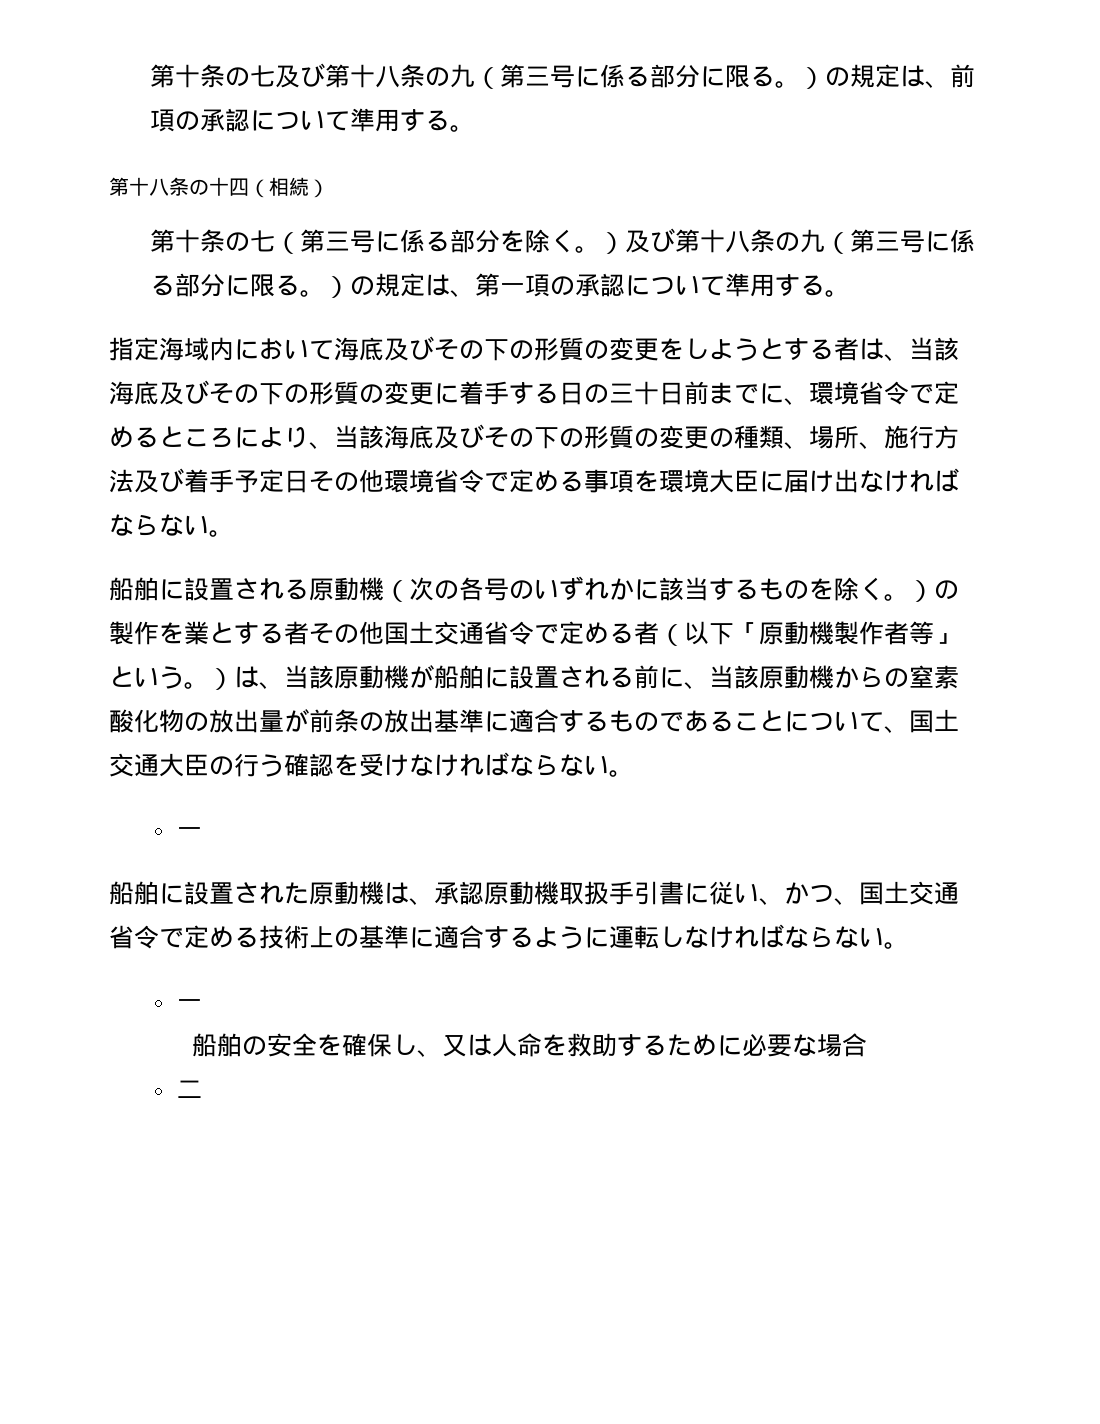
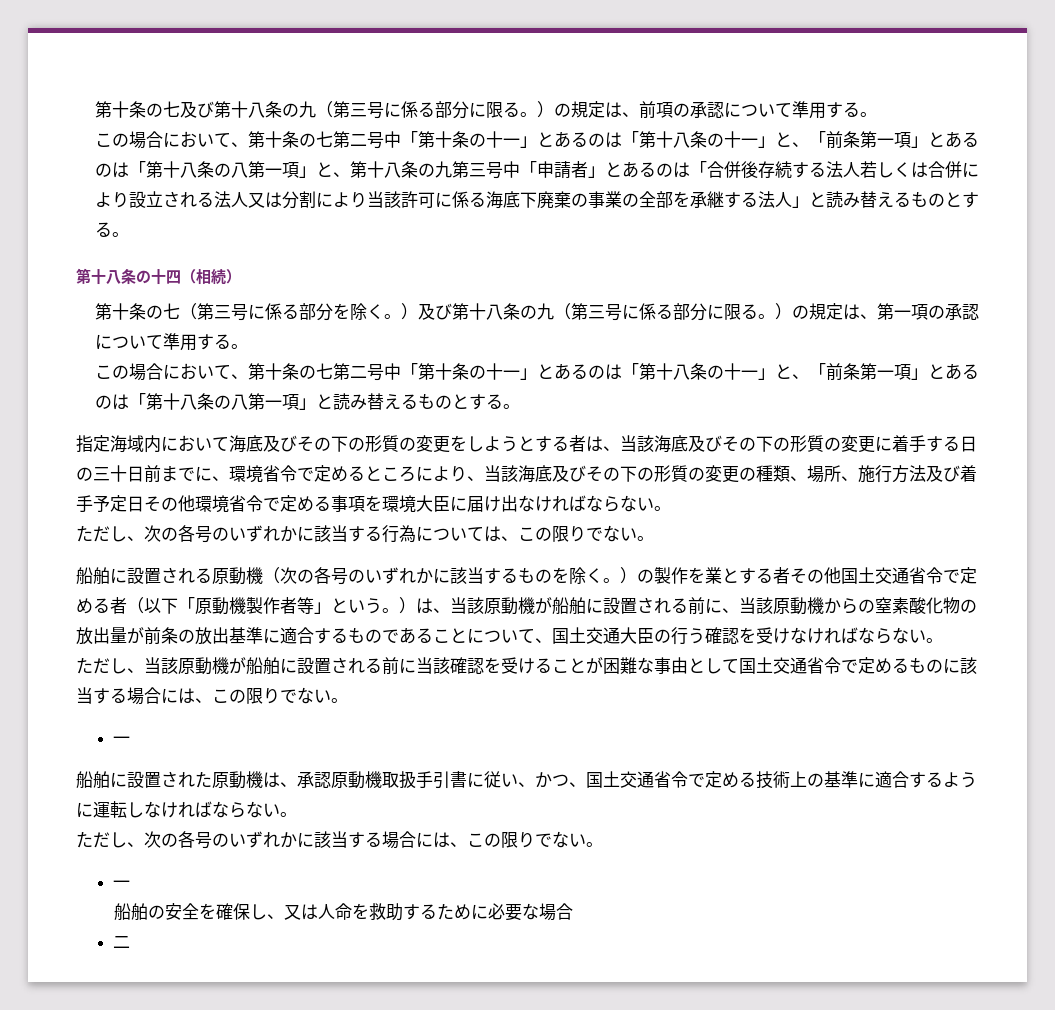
(476, 128) none -> [94,131,979,149] [94,161,979,179] [94,191,979,209] [94,222,129,237] // この場合において、第十条の七第二号中「第十条の十一」とあるのは「第十八条の十一」と、「前条第一項」とあるのは「第十八条の八第一項」と、第十八条の九第三号中「申請者」とあるのは「合併後存続する法人若しくは合併により設立される法人又は分割により当該許可に係る海底下廃棄の事業の全部を承継する法人」と読み替えるものとする。
(851, 293) none -> [94,363,979,381] [94,393,520,410] // この場合において、第十条の七第二号中「第十条の十一」とあるのは「第十八条の十一」と、「前条第一項」とあるのは「第十八条の八第一項」と読み替えるものとする。
(234, 533) none -> [76,525,654,543] // ただし、次の各号のいずれかに該当する行為については、この限りでない。
(634, 773) none -> [76,657,977,675] [76,687,348,705] // ただし、当該原動機が船舶に設置される前に当該確認を受けることが困難な事由として国土交通省令で定めるものに該当する場合には、この限りでない。
(909, 945) none -> [76,831,603,849] // ただし、次の各号のいずれかに該当する場合には、この限りでない。

